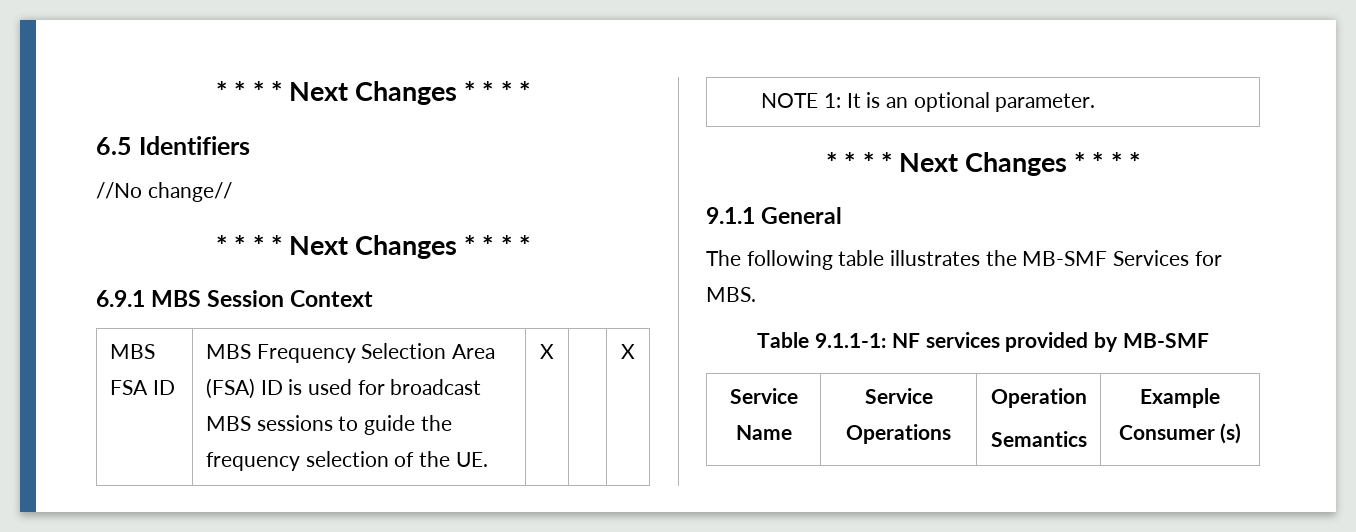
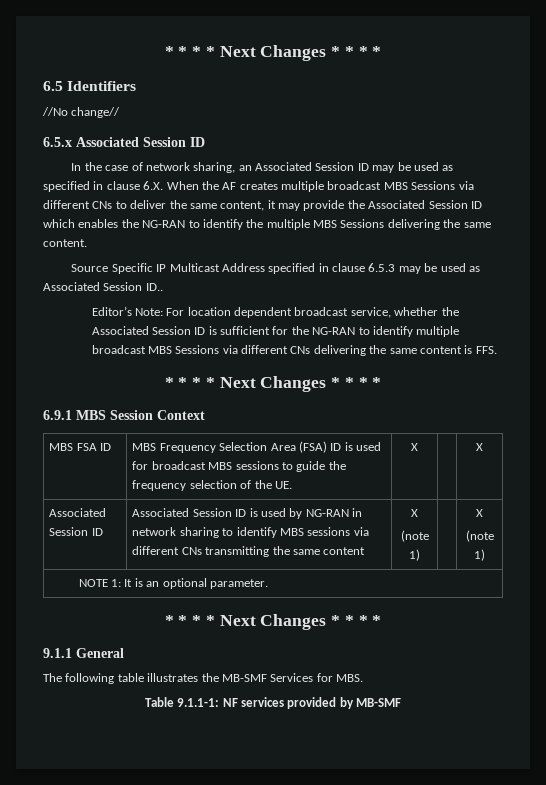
(232, 192) none -> [43,137,205,147] [71,162,454,173] [43,181,474,192] [43,200,482,211] [43,219,491,230] [43,239,87,247] [71,263,480,274] [43,282,163,291] [91,306,459,318] [91,326,460,337] [91,345,497,356] // 6.5.x Associated Session ID // In the case of network sharing, an Associated Session ID may be used as specified in clause 6.X. When the AF creates multiple broadcast MBS Sessions via different CNs to deliver the same content, it may provide the Associated Session ID which enables the NG-RAN to identify the multiple MBS Sessions delivering the same content. // Source Specific IP Multicast Address specified in clause 6.5.3 may be used as Associated Session ID.. // Editor’s Note: For location dependent broadcast service, whether the Associated Session ID is sufficient for the NG-RAN to identify multiple broadcast MBS Sessions via different CNs delivering the same content is FFS.
(635, 351) none -> [49,508,107,517] [49,527,103,536] [132,508,363,519] [132,527,369,538] [132,546,366,557] [411,509,418,517] [400,530,429,542] [409,549,420,561] [476,509,483,517] [465,530,494,542] [474,549,485,561] // Associated Session ID | Associated Session ID is used by NG-RAN in network sharing to identify MBS sessions via different CNs transmitting the same content | X // (note 1) | | X // (note 1)
[729,388,798,404] [735,425,792,440] [864,388,933,404] [846,424,951,444] [990,388,1087,408] [990,431,1087,447] [1140,388,1220,408] [1118,423,1242,444] // Service Name | Service Operations | Operation // Semantics | Example Consumer (s) -> (402, 702) none

